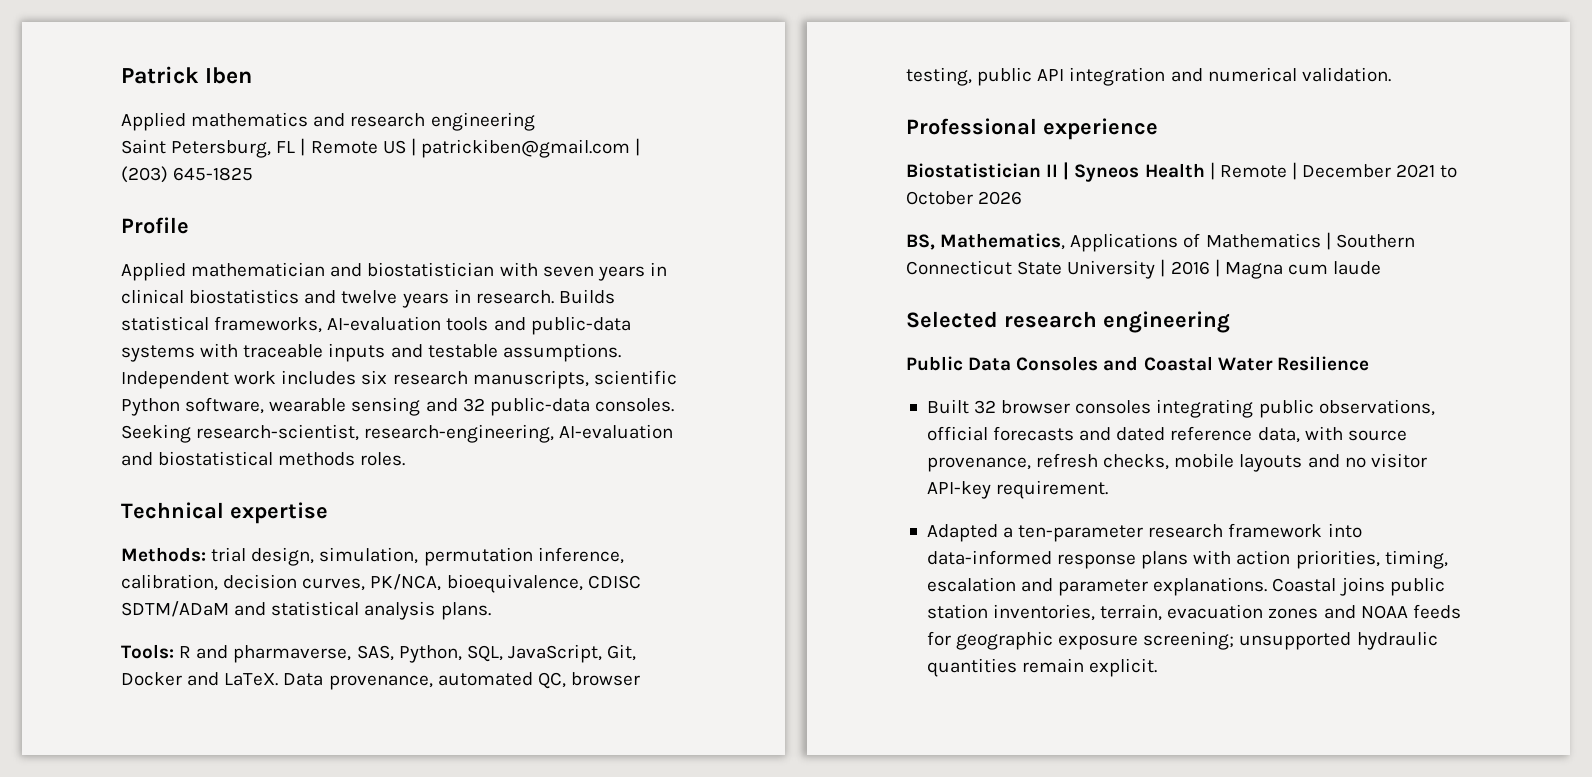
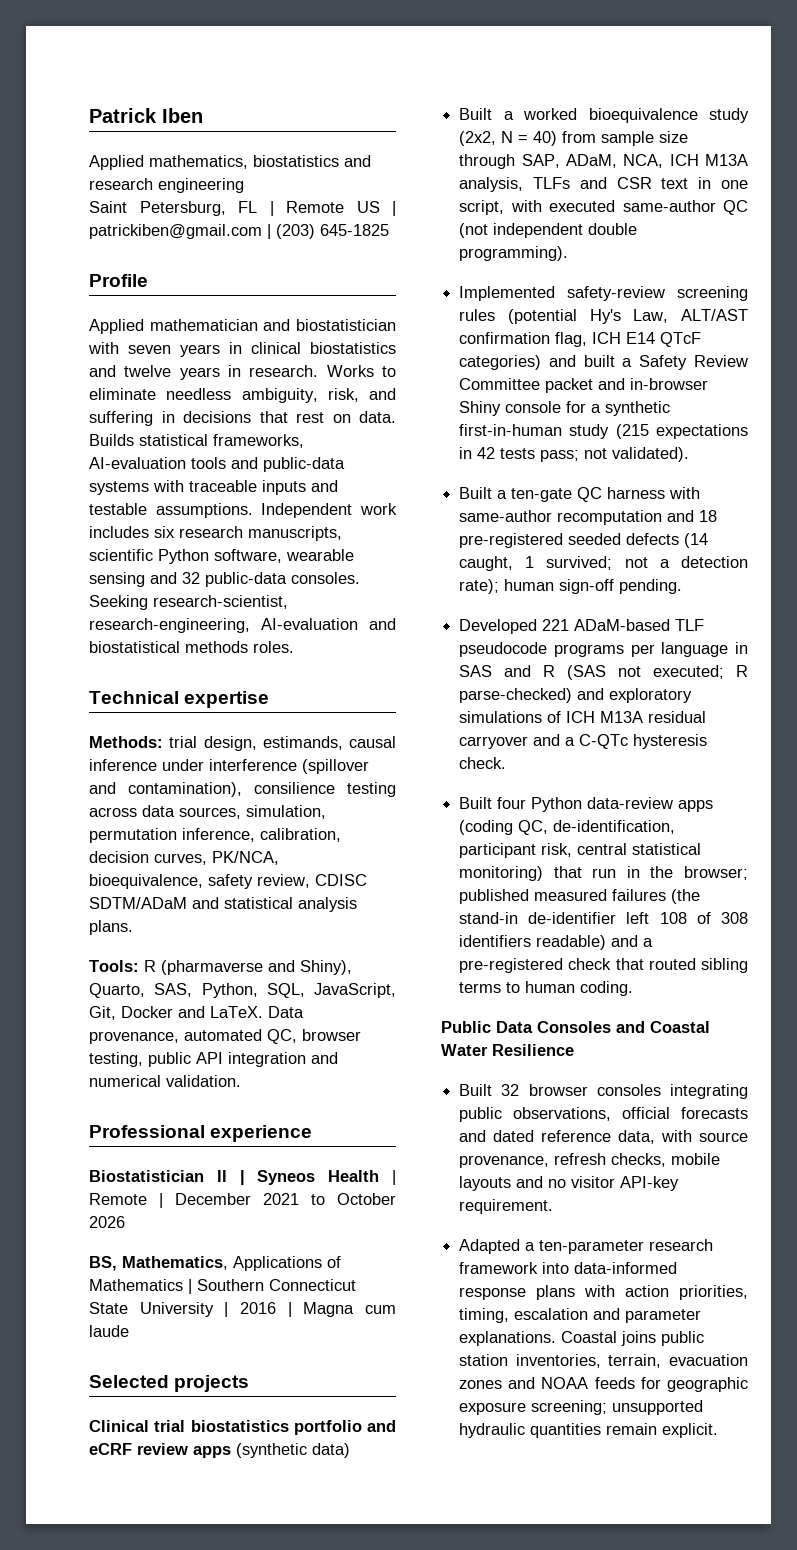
[191,112,309,127] mathematics -> [149,155,339,169] mathematics, biostatistics
(554, 297) none -> [326,365,397,377] [89,388,396,403] [89,411,396,426] Works to eliminate needless ambiguity, risk, and suffering in decisions that rest on data.
(315, 556) none -> [262,736,396,750] [89,759,369,774] [89,782,396,797] [89,805,241,819] estimands, causal inference under interference (spillover and contamination), consilience testing across data sources,
(583, 583) none -> [208,874,310,889] safety review,
[196,645,352,663] and pharmaverse, -> [161,960,352,975] [89,983,145,998] (pharmaverse and Shiny), Quarto,
[1004,311,1230,333] research engineering -> [174,1375,250,1392] [89,1420,396,1435] [89,1443,350,1458] [459,108,749,123] [459,131,689,146] [459,154,748,169] [459,177,748,192] [459,200,748,215] [459,223,638,238] [459,246,569,261] [459,286,748,301] [459,309,748,324] [459,332,702,347] [459,355,748,370] [459,378,709,393] [459,401,671,416] [459,424,748,439] [459,447,690,462] [459,487,701,502] [459,510,718,525] [459,533,709,548] [459,556,748,571] [459,579,683,594] [459,619,705,634] [459,642,748,657] [459,665,748,680] [459,688,693,703] [459,711,707,723] [459,734,708,749] [459,757,507,769] [459,797,714,812] [459,820,676,835] [459,843,702,858] [459,866,748,881] [459,889,701,904] [459,912,748,924] [459,935,654,950] [459,958,748,973] [459,981,634,996] projects // Clinical trial biostatistics portfolio and eCRF review apps (synthetic data) // Built a worked bioequivalence study (2x2, N = 40) from sample size through SAP, ADaM, NCA, ICH M13A analysis, TLFs and CSR text in one script, with executed same-author QC (not independent double programming). // Implemented safety-review screening rules (potential Hy's Law, ALT/AST confirmation flag, ICH E14 QTcF categories) and built a Safety Review Committee packet and in-browser Shiny console for a synthetic first-in-human study (215 expectations in 42 tests pass; not validated). // Built a ten-gate QC harness with same-author recomputation and 18 pre-registered seeded defects (14 caught, 1 survived; not a detection rate); human sign-off pending. // Developed 221 ADaM-based TLF pseudocode programs per language in SAS and R (SAS not executed; R parse-checked) and exploratory simulations of ICH M13A residual carryover and a C-QTc hysteresis check. // Built four Python data-review apps (coding QC, de-identification, participant risk, central statistical monitoring) that run in the browser; published measured failures (the stand-in de-identifier left 108 of 308 identifiers readable) and a pre-registered check that routed sibling terms to human coding.

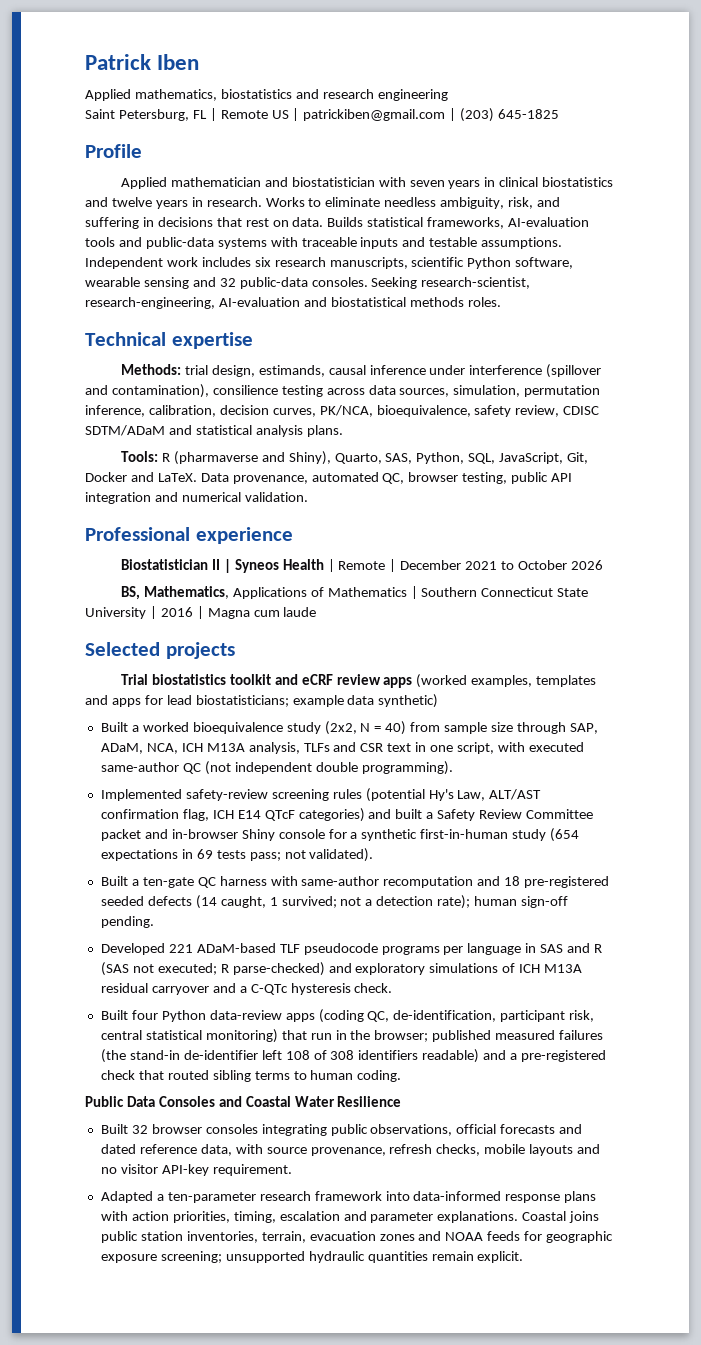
[89,1420,396,1435] [89,1443,350,1458] Clinical trial biostatistics portfolio and eCRF review apps (synthetic data) -> [120,674,597,688] [85,694,439,708] Trial biostatistics toolkit and eCRF review apps (worked examples, templates and apps for lead biostatisticians; example data synthetic)
[615,424,649,439] (215 -> [550,828,580,842] (654
[477,447,496,459] 42 -> [196,849,213,859] 69

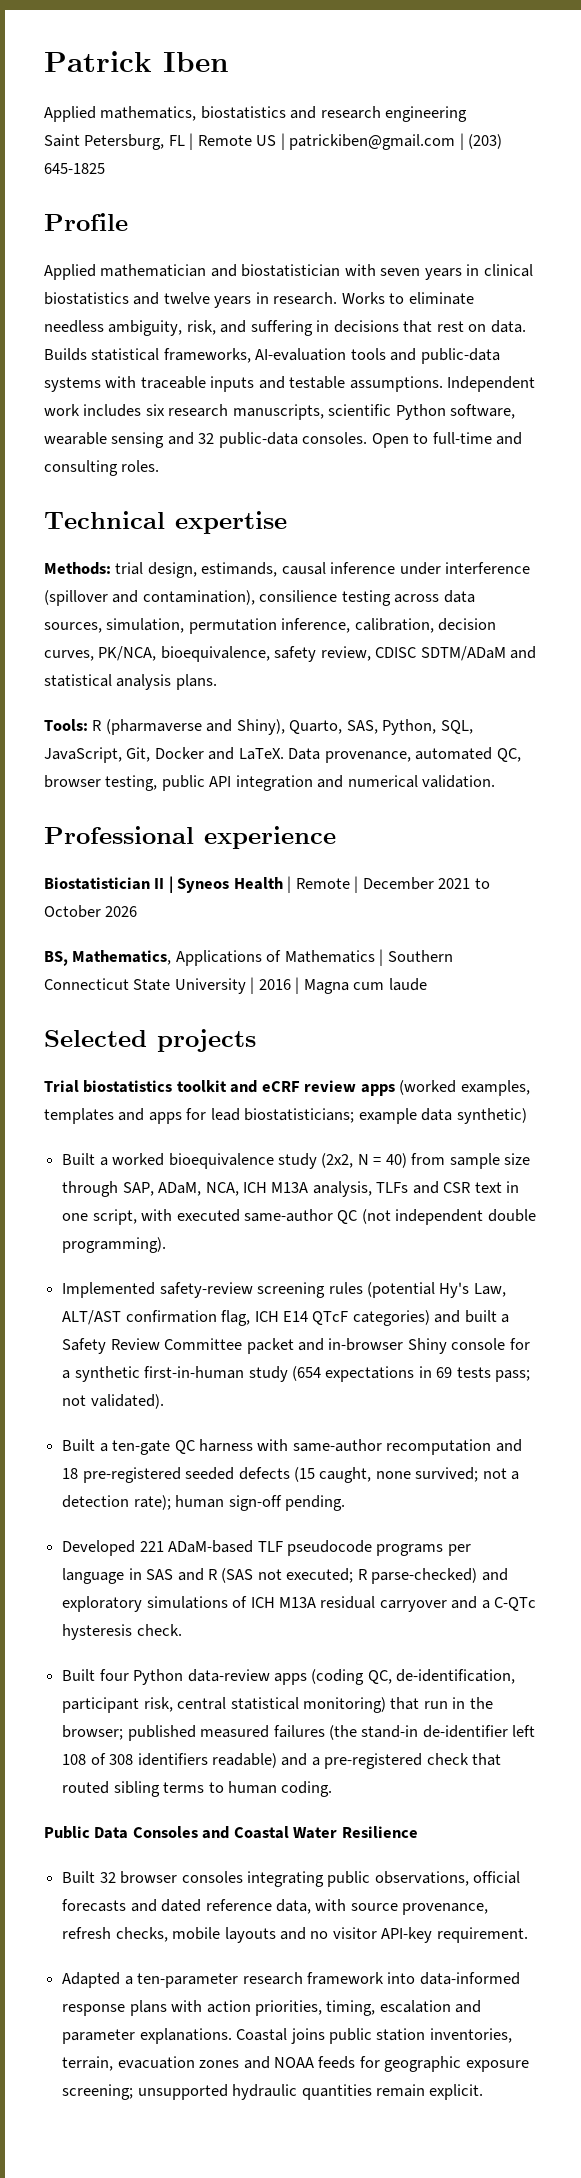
[371,277,531,289] [85,297,464,309] Seeking research-scientist, research-engineering, AI-evaluation and biostatistical methods -> [371,432,523,448] [44,460,118,476] Open to full-time and consulting
[195,895,278,909] (14 caught, 1 -> [293,1467,411,1483] (15 caught, none

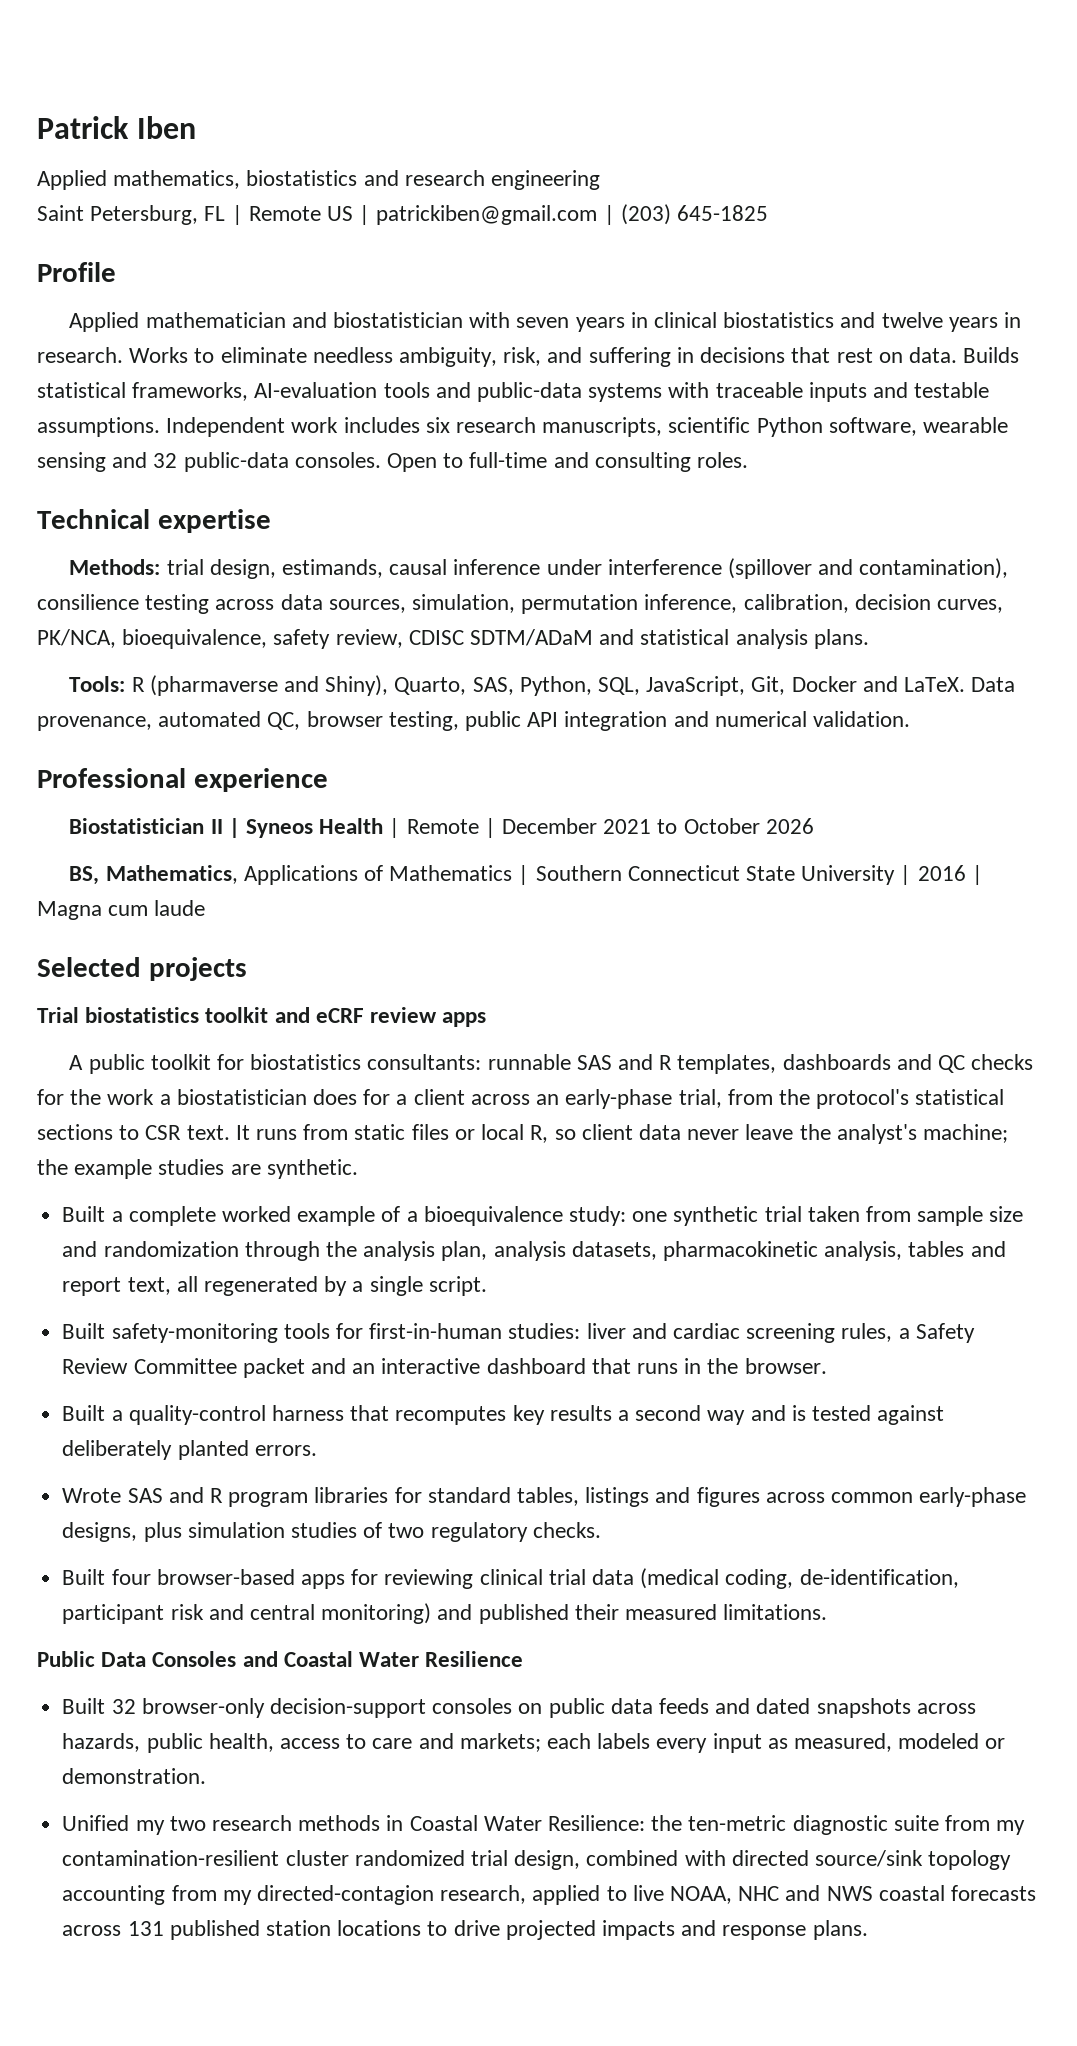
[399,1080,530,1096] [44,1108,527,1124] [62,1153,531,1169] [62,1181,520,1197] [62,1209,536,1225] [62,1237,167,1253] [62,1282,506,1298] [62,1310,497,1326] (worked examples, templates and apps for lead biostatisticians; example data synthetic) // Built a worked bioequivalence study (2x2, N = 40) from sample size through SAP, ADaM, NCA, ICH M13A analysis, TLFs and CSR text in one script, with executed same-author QC (not independent double programming). // Implemented safety-review screening rules (potential Hy's Law, ALT/AST confirmation flag, ICH E14 QTcF categories) and built -> [69,1054,1034,1074] [37,1089,1005,1109] [37,1124,1008,1144] [37,1159,358,1179] [62,1206,1024,1226] [62,1241,1006,1261] [62,1276,487,1296] [62,1323,893,1343] // A public toolkit for biostatistics consultants: runnable SAS and R templates, dashboards and QC checks for the work a biostatistician does for a client across an early-phase trial, from the protocol's statistical sections to CSR text. It runs from static files or local R, so client data never leave the analyst's machine; the example studies are synthetic. // Built a complete worked example of a bioequivalence study: one synthetic trial taken from sample size and randomization through the analysis plan, analysis datasets, pharmacokinetic analysis, tables and report text, all regenerated by a single script. // Built safety-monitoring tools for first-in-human studies: liver and cardiac screening rules,
[328,1338,530,1354] [62,1366,531,1382] [62,1394,164,1409] [62,1439,522,1455] [62,1467,520,1483] [62,1495,345,1511] [62,1540,471,1556] [62,1568,508,1584] [62,1596,537,1612] [62,1624,182,1640] [62,1669,516,1685] [62,1697,493,1713] [62,1725,536,1741] [62,1753,502,1769] [62,1781,333,1797] in-browser Shiny console for a synthetic first-in-human study (654 expectations in 69 tests pass; not validated). // Built a ten-gate QC harness with same-author recomputation and 18 pre-registered seeded defects (15 caught, none survived; not a detection rate); human sign-off pending. // Developed 221 ADaM-based TLF pseudocode programs per language in SAS and R (SAS not executed; R parse-checked) and exploratory simulations of ICH M13A residual carryover and a C-QTc hysteresis check. // Built four Python data-review apps (coding QC, de-identification, participant risk, central statistical monitoring) that run in the browser; published measured failures (the stand-in de-identifier left 108 of 308 identifiers readable) and a pre-registered check that routed sibling terms to human coding. -> [352,1358,827,1374] [62,1405,945,1425] [62,1440,317,1460] [62,1487,1027,1507] [62,1522,601,1542] [62,1568,959,1589] [62,1603,828,1624] an interactive dashboard that runs in the browser. // Built a quality-control harness that recomputes key results a second way and is tested against deliberately planted errors. // Wrote SAS and R program libraries for standard tables, listings and figures across common early-phase designs, plus simulation studies of two regulatory checks. // Built four browser-based apps for reviewing clinical trial data (medical coding, de-identification, participant risk and central monitoring) and published their measured limitations.
[120,1871,521,1887] [62,1899,489,1915] [62,1927,528,1943] [62,1972,520,1988] [62,2000,482,2016] [62,2028,512,2044] [62,2056,529,2072] [62,2084,484,2100] browser consoles integrating public observations, official forecasts and dated reference data, with source provenance, refresh checks, mobile layouts and no visitor API-key requirement. // Adapted a ten-parameter research framework into data-informed response plans with action priorities, timing, escalation and parameter explanations. Coastal joins public station inventories, terrain, evacuation zones and NOAA feeds for geographic exposure screening; unsupported hydraulic quantities remain explicit. -> [141,1698,976,1718] [62,1733,1006,1753] [62,1768,207,1784] [62,1815,1026,1835] [62,1850,1012,1870] [62,1885,1037,1905] [62,1920,868,1940] browser-only decision-support consoles on public data feeds and dated snapshots across hazards, public health, access to care and markets; each labels every input as measured, modeled or demonstration. // Unified my two research methods in Coastal Water Resilience: the ten-metric diagnostic suite from my contamination-resilient cluster randomized trial design, combined with directed source/sink topology accounting from my directed-contagion research, applied to live NOAA, NHC and NWS coastal forecasts across 131 published station locations to drive projected impacts and response plans.

